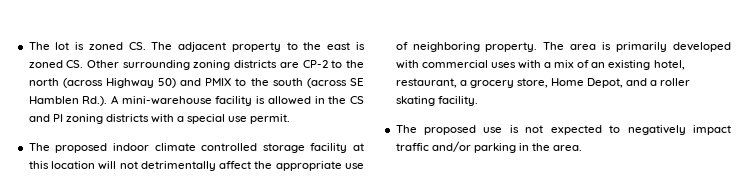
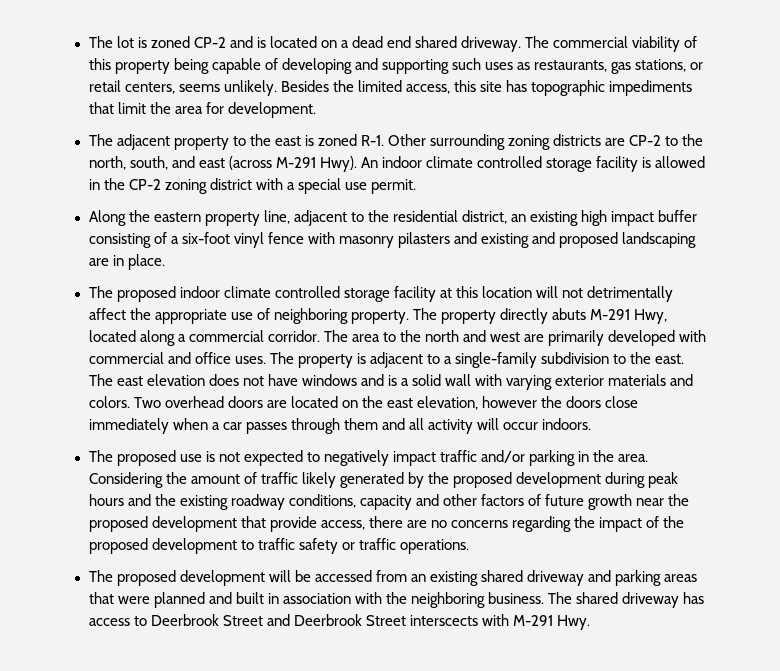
[128,42,146,50] CS. -> [193,36,698,52] [88,58,704,74] [88,80,693,96] [88,102,316,118] CP-2 and is located on a dead end shared driveway. The commercial viability of this property being capable of developing and supporting such uses as restaurants, gas stations, or retail centers, seems unlikely. Besides the limited access, this site has topographic impediments that limit the area for development. //
[66,60,84,68] CS. -> [360,135,384,146] R-1.
[28,78,364,88] [28,95,212,106] north (across Highway 50) and PMIX to the south (across SE Hamblen Rd.). A mini-warehouse -> [88,156,593,172] north, south, and east (across M-291 Hwy). An indoor climate controlled storage
[350,96,365,104] [28,114,149,124] CS and PI zoning districts -> [128,178,252,194] CP-2 zoning district
(291, 119) none -> [88,210,698,226] [88,232,697,248] [88,254,165,270] // Along the eastern property line, adjacent to the residential district, an existing high impact buffer consisting of a six-foot vinyl fence with masonry pilasters and existing and proposed landscaping are in place.
[570,42,731,52] [395,60,685,70] [395,78,691,88] [395,96,478,106] area is primarily developed with commercial uses with a mix of an existing hotel, restaurant, a grocery store, Home Depot, and a roller skating facility. -> [440,308,668,324] [88,330,707,346] [88,352,685,368] [88,374,694,390] [88,396,639,410] [88,418,592,434] property directly abuts M-291 Hwy, located along a commercial corridor. The area to the north and west are primarily developed with commercial and office uses. The property is adjacent to a single-family subdivision to the east. The east elevation does not have windows and is a solid wall with varying exterior materials and colors. Two overhead doors are located on the east elevation, however the doors close immediately when a car passes through them and all activity will occur indoors.
(583, 148) none -> [88,472,679,488] [88,494,690,510] [88,516,685,532] [88,538,469,554] [88,570,698,586] [88,592,705,608] [88,614,590,630] Considering the amount of traffic likely generated by the proposed development during peak hours and the existing roadway conditions, capacity and other factors of future growth near the proposed development that provide access, there are no concerns regarding the impact of the proposed development to traffic safety or traffic operations. // The proposed development will be accessed from an existing shared driveway and parking areas that were planned and built in association with the neighboring business. The shared driveway has access to Deerbrook Street and Deerbrook Street interscects with M-291 Hwy.

